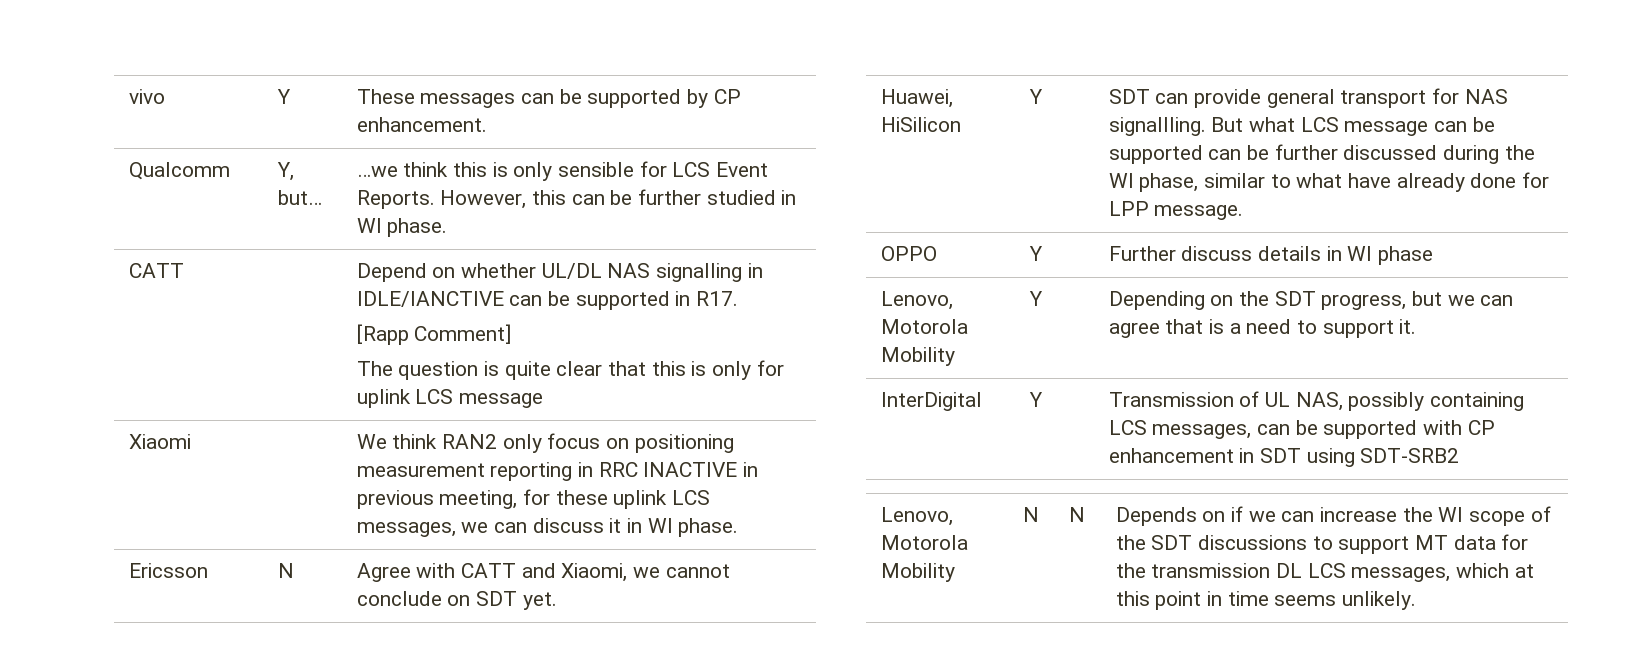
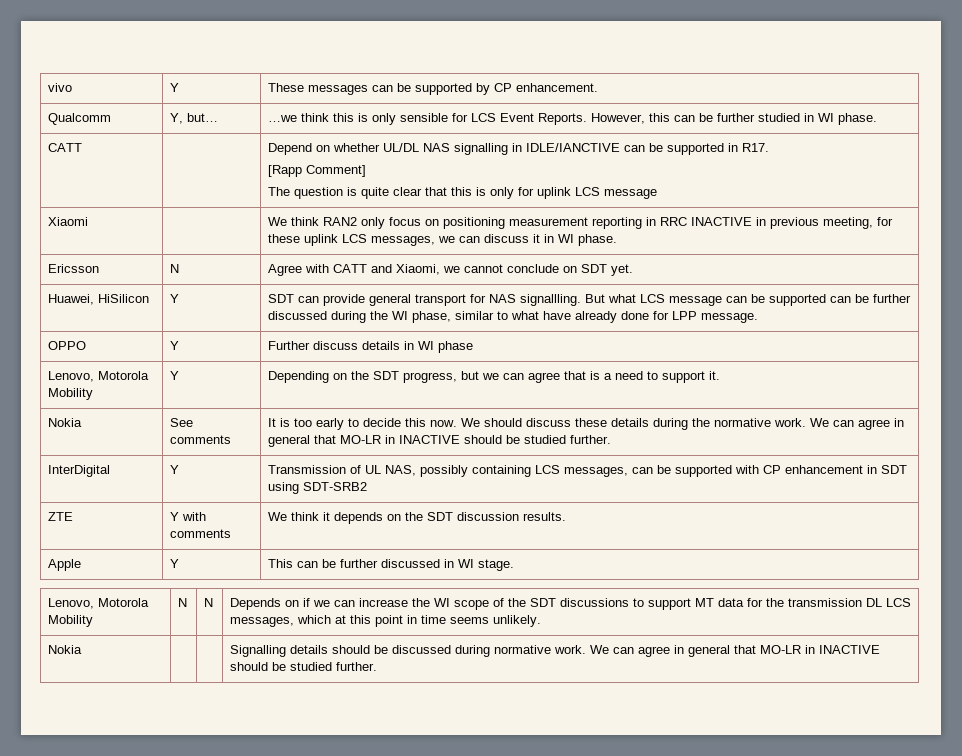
(1417, 326) none -> [47,418,82,427] [169,418,193,427] [169,435,231,444] [267,418,904,430] [267,435,611,447] // Nokia | See comments | It is too early to decide this now. We should discuss these details during the normative work. We can agree in general that MO-LR in INACTIVE should be studied further.
(1460, 455) none -> [47,512,73,521] [169,512,206,521] [169,529,231,538] [267,512,566,524] [47,559,81,571] [169,559,179,568] [267,559,514,571] // ZTE | Y with comments | We think it depends on the SDT discussion results. // Apple | Y | This can be further discussed in WI stage.
(1417, 600) none -> [47,645,82,654] [229,645,880,657] [229,662,377,671] // Nokia | | | Signalling details should be discussed during normative work. We can agree in general that MO-LR in INACTIVE should be studied further.

